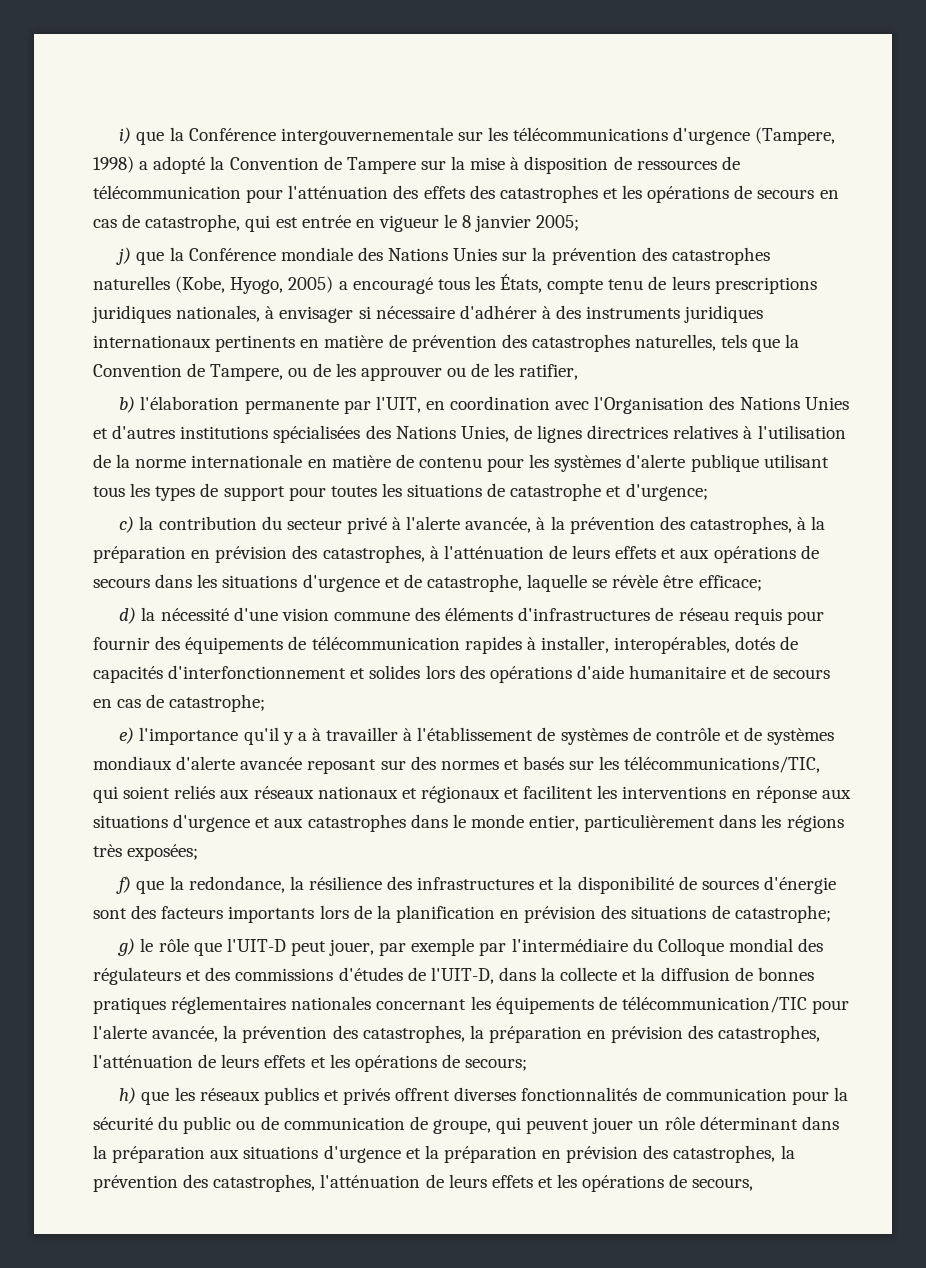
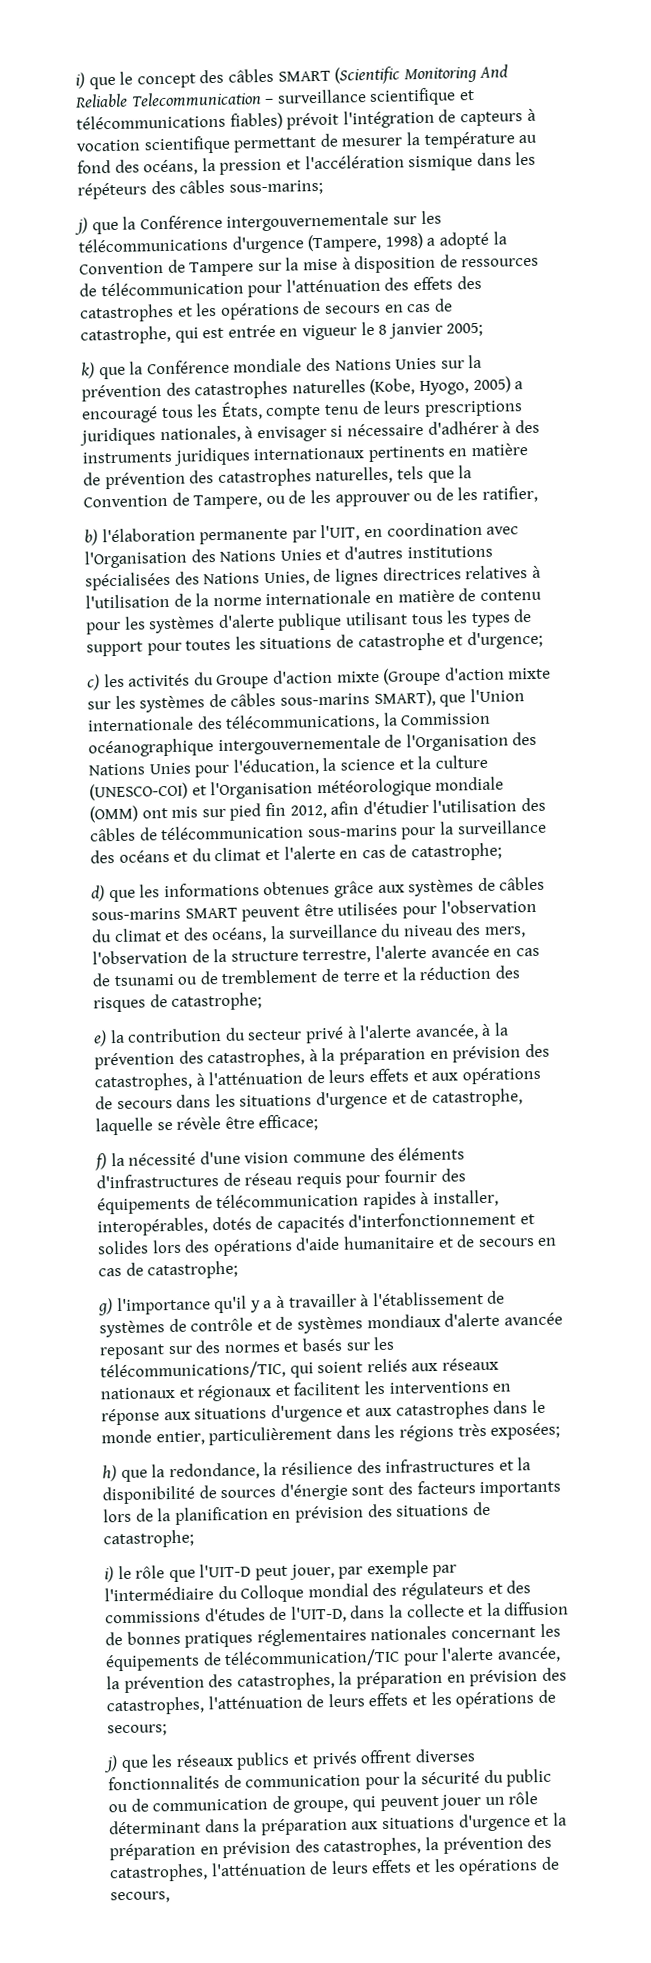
(165, 138) none -> [119,64,509,89] [74,87,475,108] [76,108,536,130] [76,131,538,155] [77,151,537,176] [77,179,323,200] [74,217,119,235] le concept des câbles SMART (Scientific Monitoring And Reliable Telecommunication – surveillance scientifique et télécommunications fiables) prévoit l'intégration de capteurs à vocation scientifique permettant de mesurer la température au fond des océans, la pression et l'accélération sismique dans les répéteurs des câbles sous-marins; // j) que
[116,247,132,265] j) -> [81,362,95,379] k)
(135, 524) none -> [103,666,552,690] [87,688,525,713] [87,712,492,732] [88,731,538,758] [88,754,488,778] [89,776,505,801] [89,797,546,823] [90,819,547,842] [90,842,502,864] [91,876,546,903] [91,898,537,922] [91,922,526,944] [92,944,540,965] [92,965,520,987] [93,992,263,1013] [93,1030,107,1047] les activités du Groupe d'action mixte (Groupe d'action mixte sur les systèmes de câbles sous-marins SMART), que l'Union internationale des télécommunications, la Commission océanographique intergouvernementale de l'Organisation des Nations Unies pour l'éducation, la science et la culture (UNESCO-COI) et l'Organisation météorologique mondiale (OMM) ont mis sur pied fin 2012, afin d'étudier l'utilisation des câbles de télécommunication sous-marins pour la surveillance des océans et du climat et l'alerte en cas de catastrophe; // d) que les informations obtenues grâce aux systèmes de câbles sous-marins SMART peuvent être utilisées pour l'observation du climat et des océans, la surveillance du niveau des mers, l'observation de la structure terrestre, l'alerte avancée en cas de tsunami ou de tremblement de terre et la réduction des risques de catastrophe; // e)
[119,607,137,624] d) -> [95,1153,107,1171] f)
[119,727,135,744] e) -> [98,1298,113,1316] g)
[116,876,132,894] f) -> [102,1465,117,1482] h)
[118,938,136,956] g) -> [104,1566,114,1583] i)
[119,1087,137,1104] h) -> [103,1755,118,1773] j)

